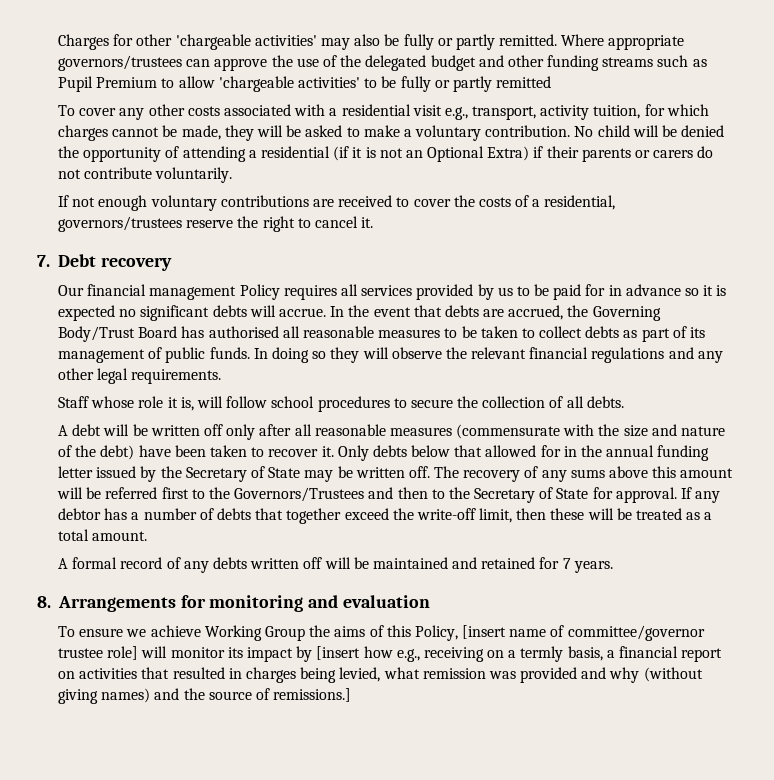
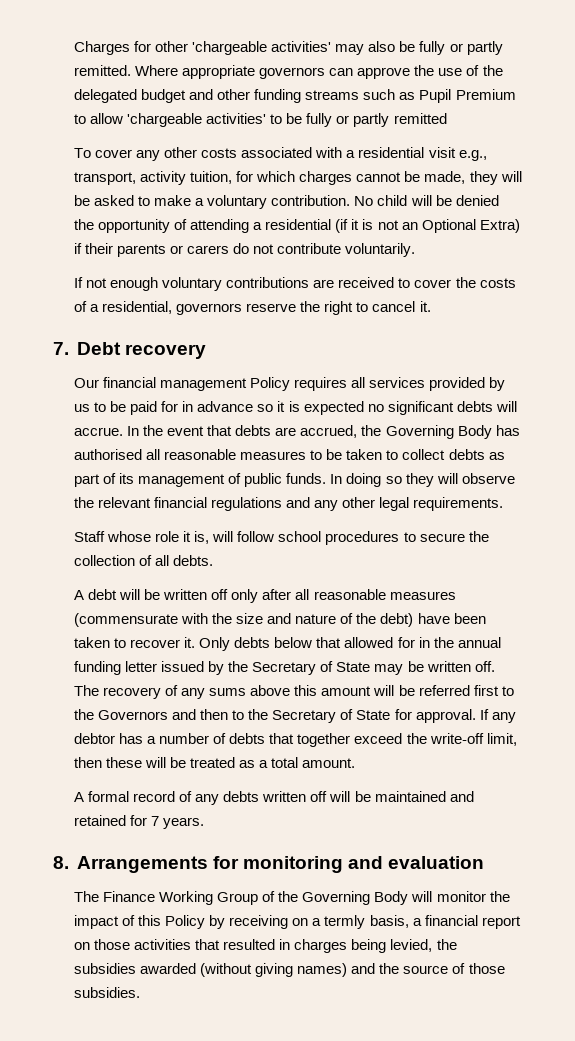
[58,55,183,71] governors/trustees -> [259,67,326,79] governors
[58,216,183,232] governors/trustees -> [176,303,243,315] governors
[58,326,178,342] Body/Trust Board -> [457,425,492,439] Body
[234,487,365,502] Governors/Trustees -> [98,710,169,720] Governors
[58,625,705,641] [58,646,420,662] To ensure we achieve Working Group the aims of this Policy, [insert name of committee/governor trustee role] will monitor its impact by [insert how e.g., -> [74,891,510,905] [74,915,226,929] The Finance Working Group of the Governing Body will monitor the impact of this Policy by
(76, 675) none -> [94,939,131,950] those
[383,667,640,683] what remission was provided and why -> [436,939,457,950] [74,963,197,974] the subsidies awarded
[273,688,352,702] remissions.] -> [468,963,505,974] [74,987,141,998] those subsidies.

